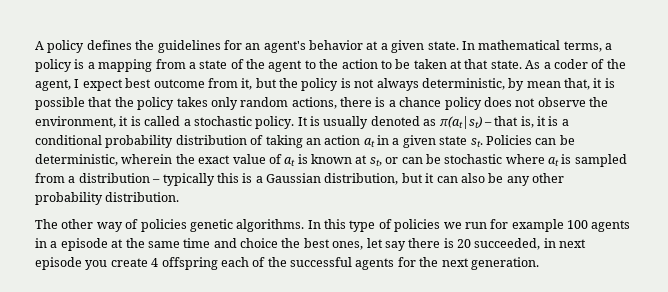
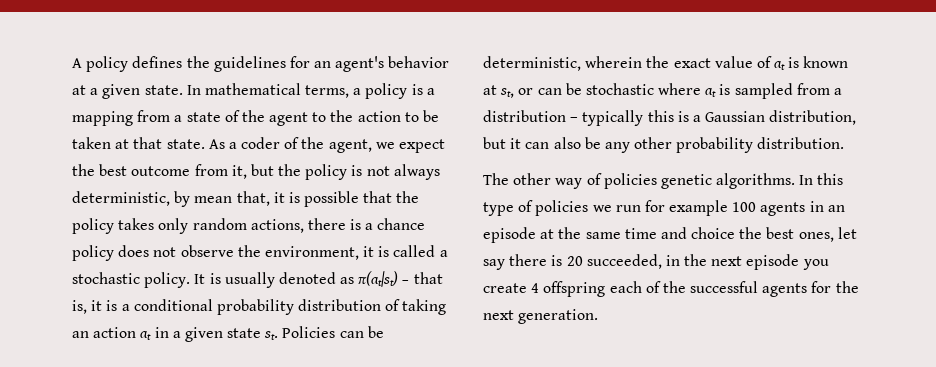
[74,79,123,91] I expect -> [375,139,446,153] [72,164,95,176] we expect the
[50,241,58,248] a -> [827,205,845,212] an
(556, 243) none -> [684,254,708,266] the

